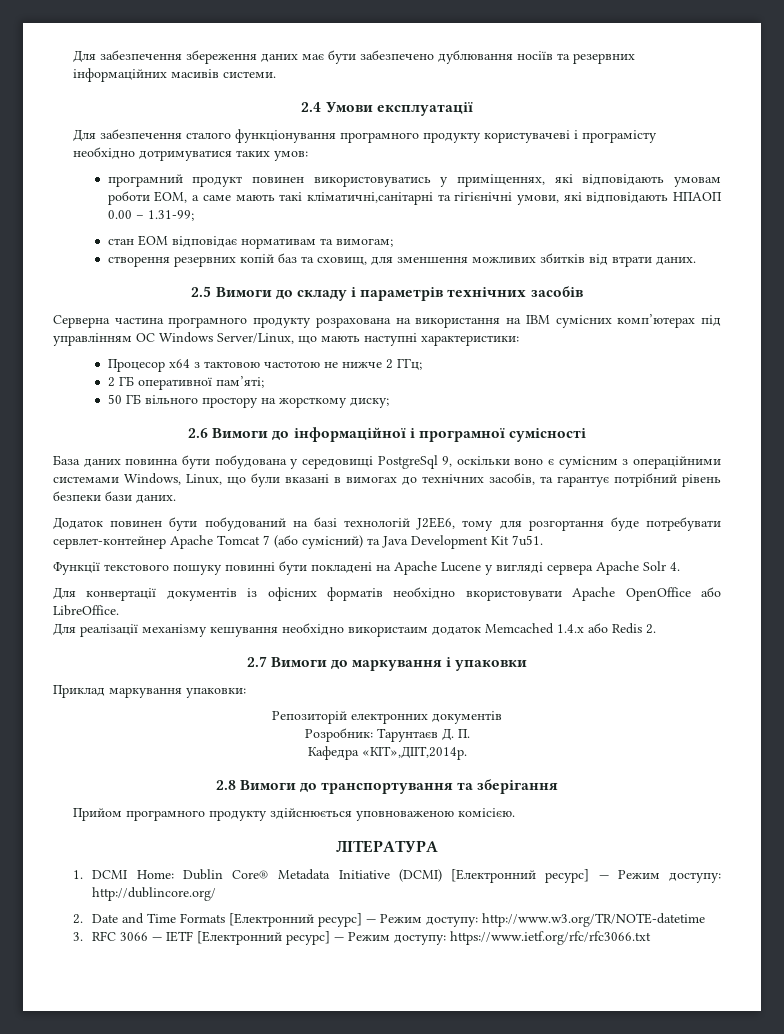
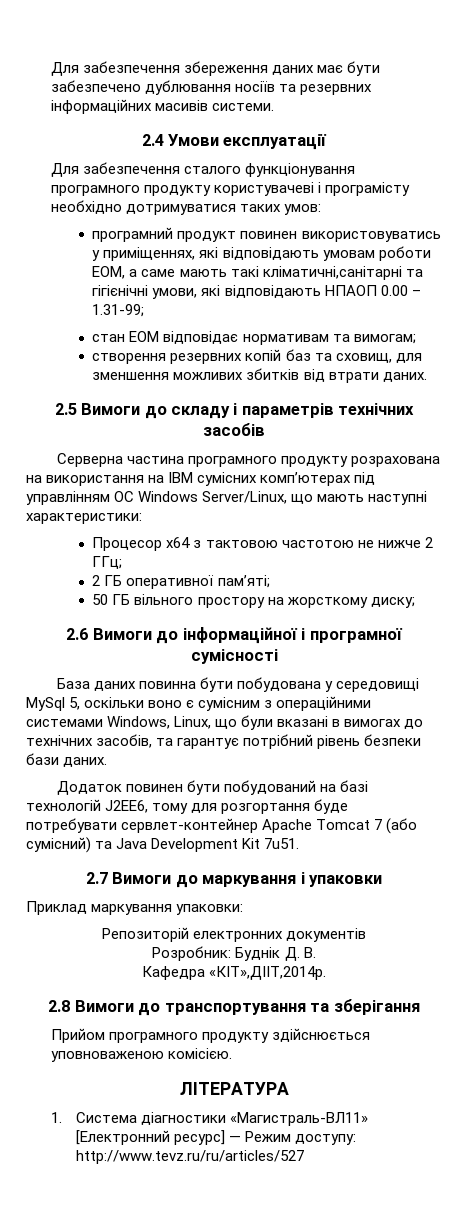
[377,455,453,469] PostgreSql 9, -> [26,697,81,711] MySql 5,
[53,561,680,575] [53,587,721,601] [53,605,119,616] [53,623,656,637] // Функції текстового пошуку повинні бути покладені на Apache Lucene у вигляді сервера Apache Solr 4. // Для конвертації документів із офісних форматів необхідно вкористовувати Apache OpenOffice або LibreOffice. // Для реалізації механізму кешування необхідно використаим додаток Memcached 1.4.x або Redis 2. -> (300, 843) none
[376,728,470,742] Тарунтаєв Д. П. -> [235,947,316,961] Буднік Д. В.
[92,869,722,883] [92,887,217,901] [72,913,706,927] [72,931,652,945] DCMI Home: Dublin Core® Metadata Initiative (DCMI) [Електронний ресурс] — Режим доступу: http://dublincore.org/ // 2. Date and Time Formats [Електронний ресурс] — Режим доступу: http://www.w3.org/TR/NOTE-datetime // 3. RFC 3066 — IETF [Електронний ресурс] — Режим доступу: https://www.ietf.org/rfc/rfc3066.txt -> [75,1112,368,1126] [75,1130,357,1145] [75,1150,304,1164] Система діагностики «Магистраль-ВЛ11» [Електронний ресурс] — Режим доступу: http://www.tevz.ru/ru/articles/527

